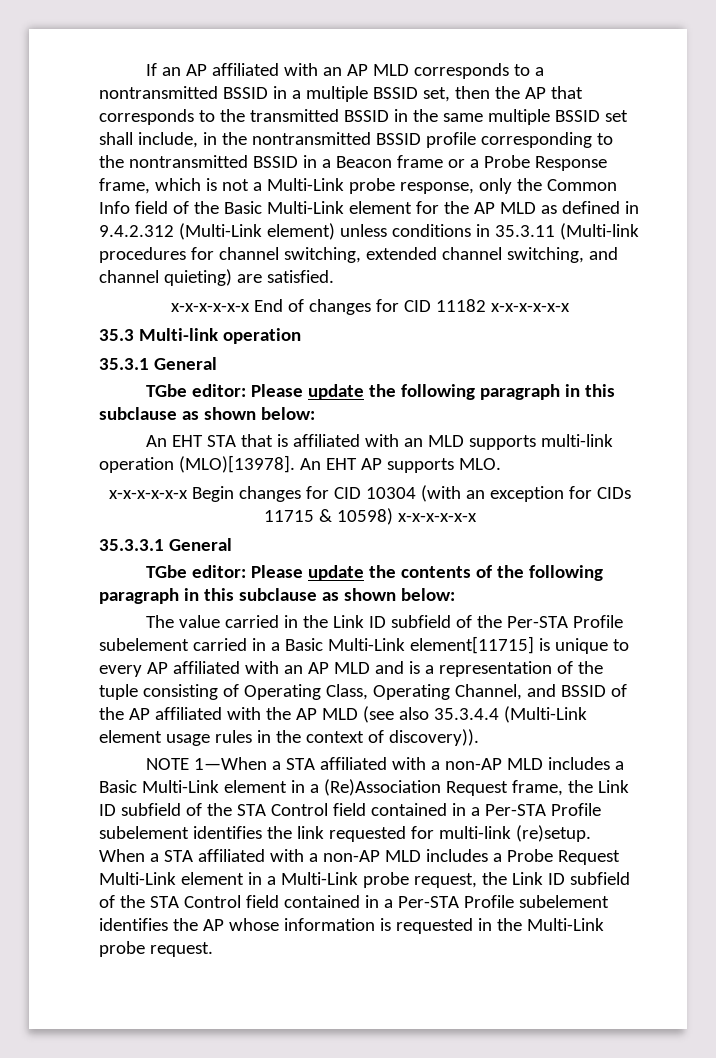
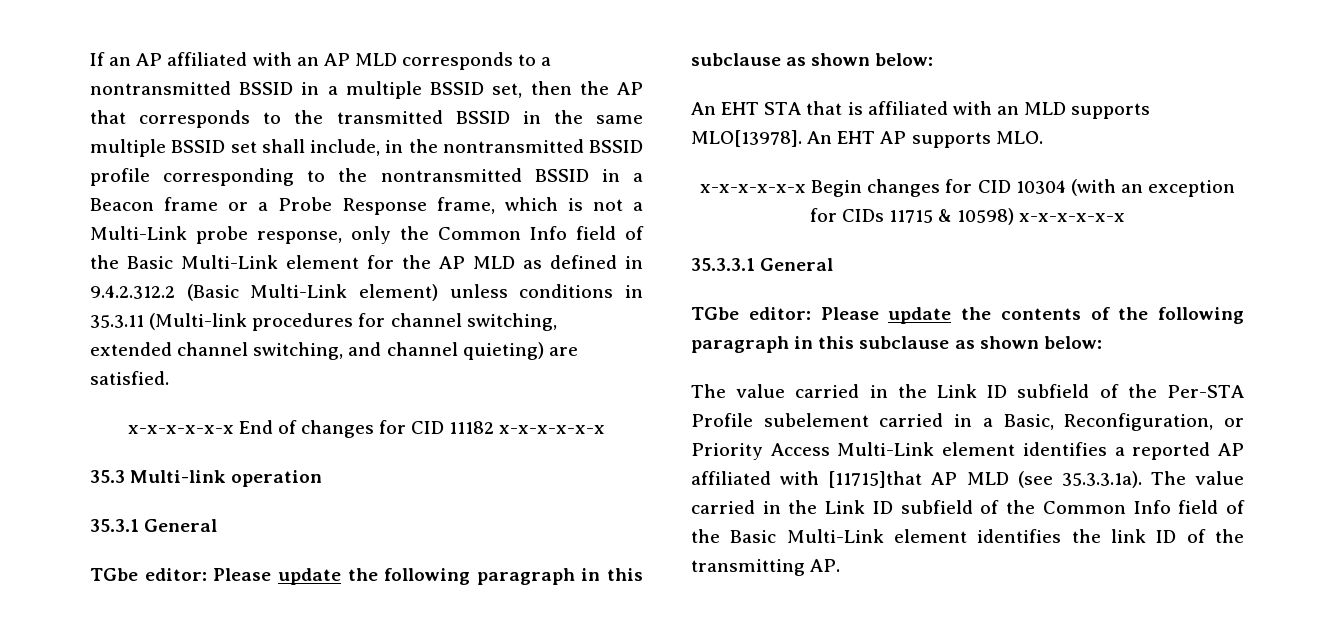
[99,223,262,240] 9.4.2.312 (Multi-Link -> [90,284,348,301] 9.4.2.312.2 (Basic Multi-Link
[540,434,613,447] [99,455,295,473] multi-link operation (MLO)[13978]. -> [691,130,802,147] MLO[13978].
[284,636,629,654] [99,661,603,677] [99,684,627,700] [99,706,587,723] [99,729,479,746] [145,757,624,770] [99,779,629,796] [99,803,601,816] [99,825,591,842] [99,849,620,865] [99,872,630,888] [99,895,609,908] [99,918,604,934] [99,941,213,957] Basic Multi-Link element[11715] is unique to every AP affiliated with an AP MLD and is a representation of the tuple consisting of Operating Class, Operating Channel, and BSSID of the AP affiliated with the AP MLD (see also 35.3.4.4 (Multi-Link element usage rules in the context of discovery)). // NOTE 1—When a STA affiliated with a non-AP MLD includes a Basic Multi-Link element in a (Re)Association Request frame, the Link ID subfield of the STA Control field contained in a Per-STA Profile subelement identifies the link requested for multi-link (re)setup. When a STA affiliated with a non-AP MLD includes a Probe Request Multi-Link element in a Multi-Link probe request, the Link ID subfield of the STA Control field contained in a Per-STA Profile subelement identifies the AP whose information is requested in the Multi-Link probe request. -> [1003,413,1244,431] [691,442,1244,460] [691,471,1244,488] [691,500,1245,514] [691,529,1244,543] [691,559,841,576] Basic, Reconfiguration, or Priority Access Multi-Link element identifies a reported AP affiliated with [11715]that AP MLD (see 35.3.3.1a). The value carried in the Link ID subfield of the Common Info field of the Basic Multi-Link element identifies the link ID of the transmitting AP.

